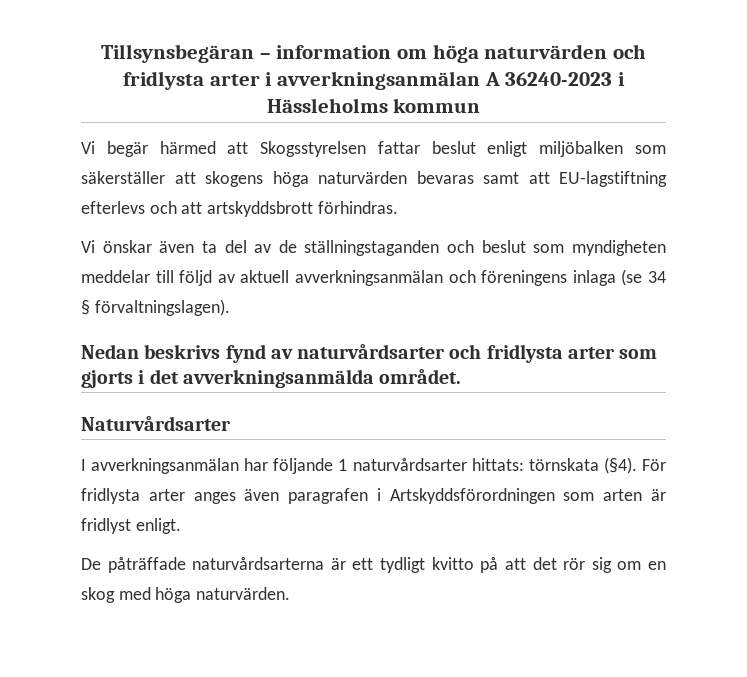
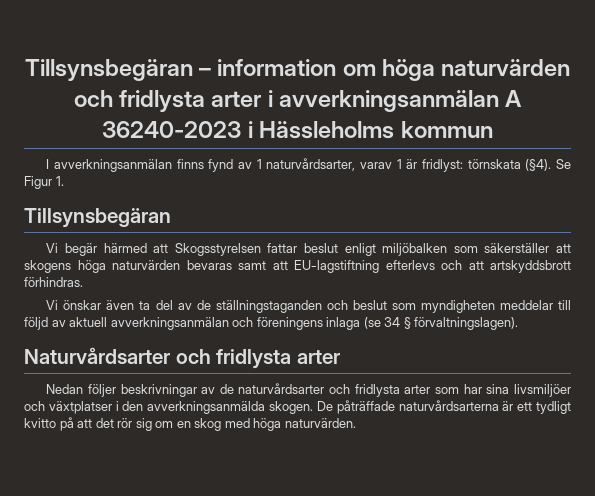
(481, 105) none -> [46,158,571,172] [24,176,64,189] [24,208,171,228] // I avverkningsanmälan finns fynd av 1 naturvårdsarter, varav 1 är fridlyst: törnskata (§4). Se Figur 1. // Tillsynsbegäran
[81,344,293,363] Nedan beskrivs fynd av -> [24,347,340,369] [46,384,234,397] Naturvårdsarter och fridlysta arter // Nedan följer beskrivningar av de
[81,369,462,388] [81,416,231,431] [81,457,666,474] [81,488,666,504] [81,518,181,534] gjorts i det avverkningsanmälda området. // Naturvårdsarter // I avverkningsanmälan har följande 1 naturvårdsarter hittats: törnskata (§4). För fridlysta arter anges även paragrafen i Artskyddsförordningen som arten är fridlyst enligt. // -> [463,384,572,397] [24,401,314,414] har sina livsmiljöer och växtplatser i den avverkningsanmälda skogen.

